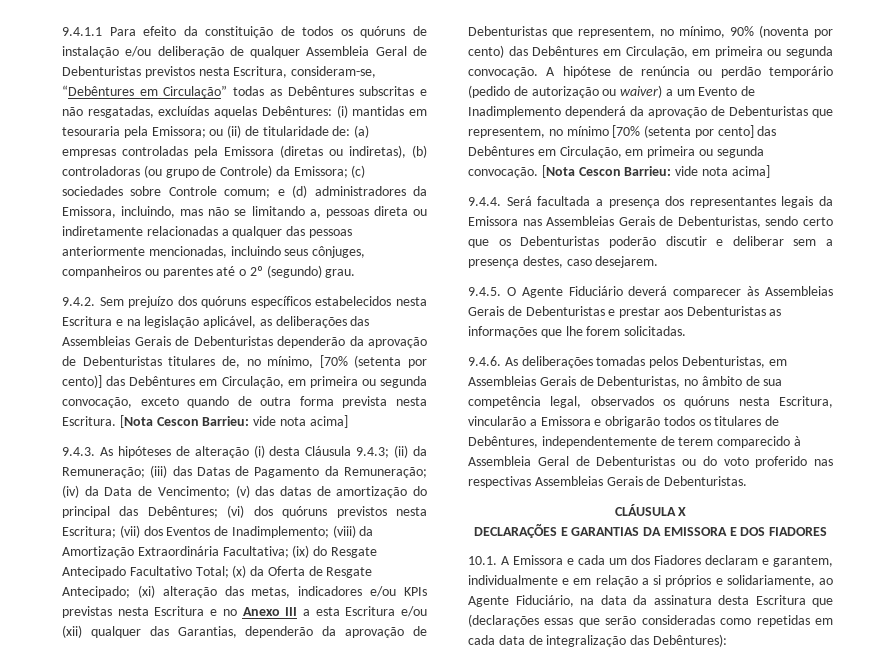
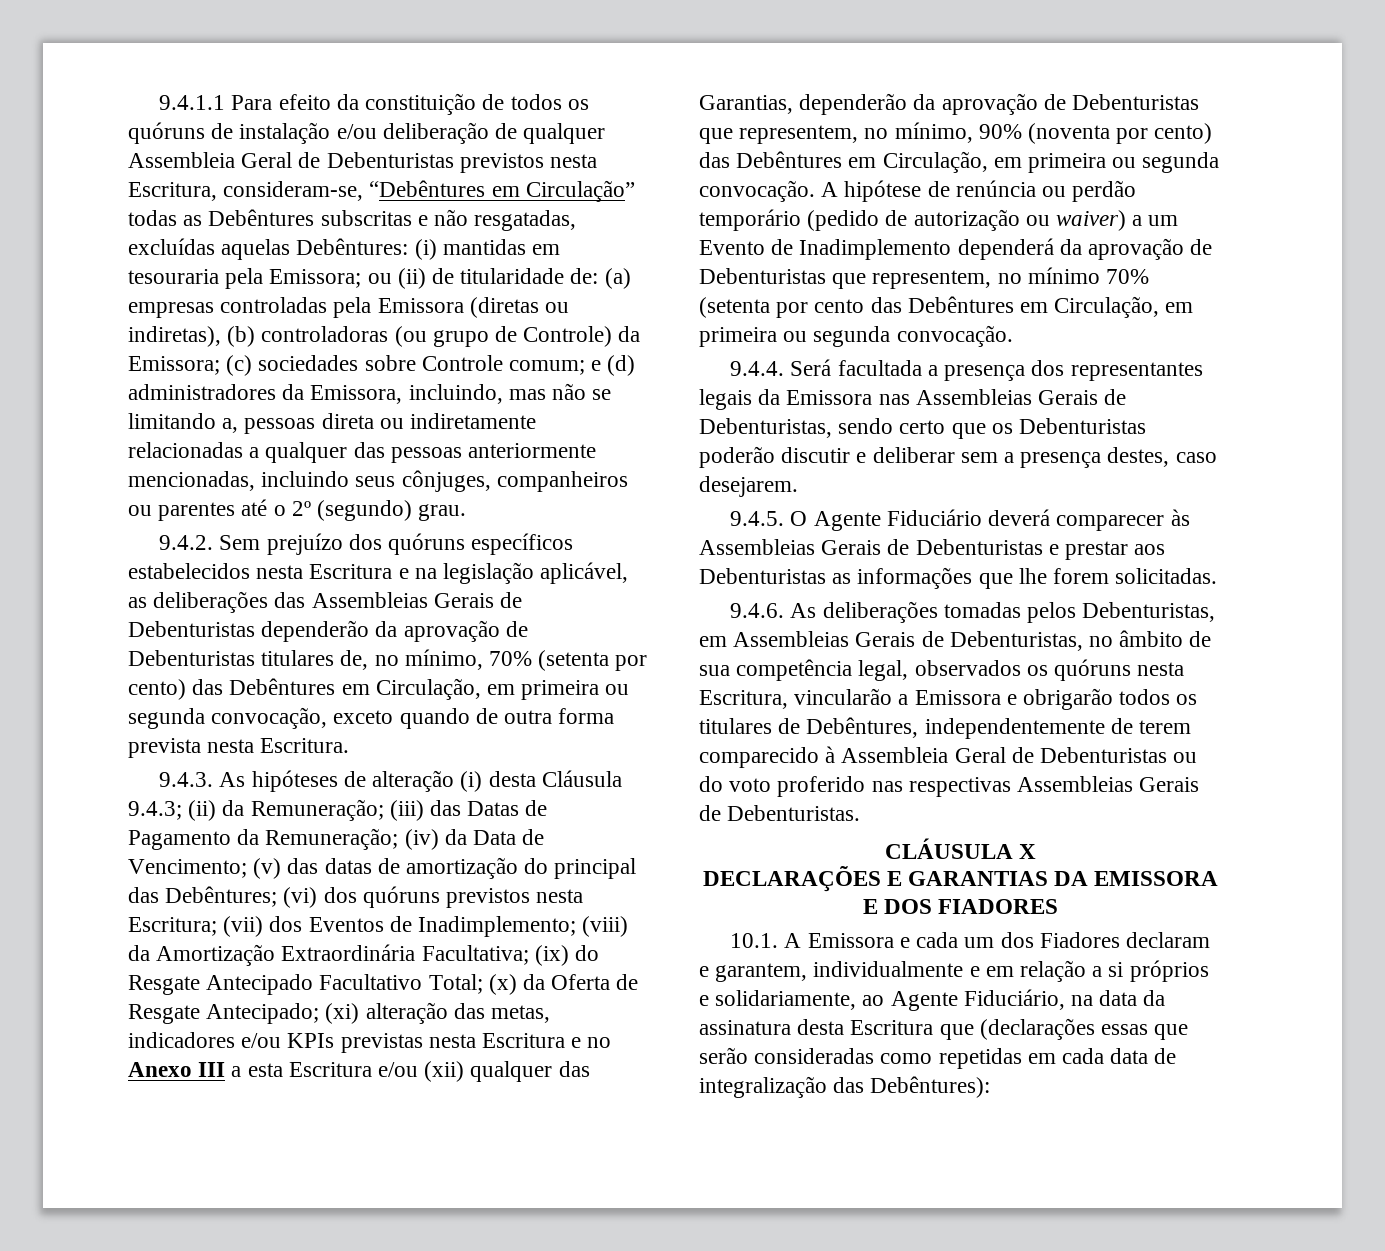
[319,355,427,368] [62,375,102,388] [70% (setenta por cento)] -> [489,650,648,671] [128,679,186,700] 70% (setenta por cento)
[119,415,348,428] [Nota Cescon Barrieu: vide nota acima] -> (350, 745) none
[612,125,777,138] [468,146,764,158] [468,165,770,178] [70% (setenta por cento] das Debêntures em Circulação, em primeira ou segunda convocação. [Nota Cescon Barrieu: vide nota acima] -> [1106,269,1150,284] [699,296,1194,318] [699,325,1013,347] 70% (setenta por cento das Debêntures em Circulação, em primeira ou segunda convocação.

